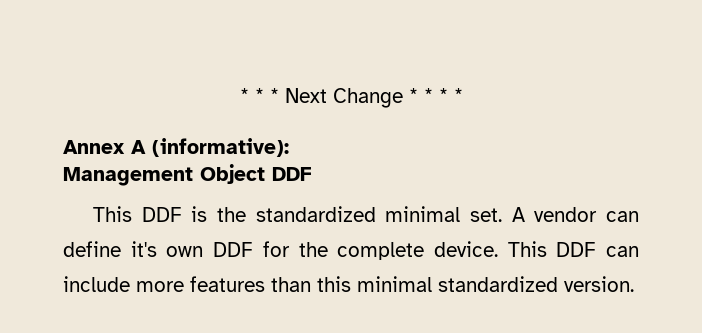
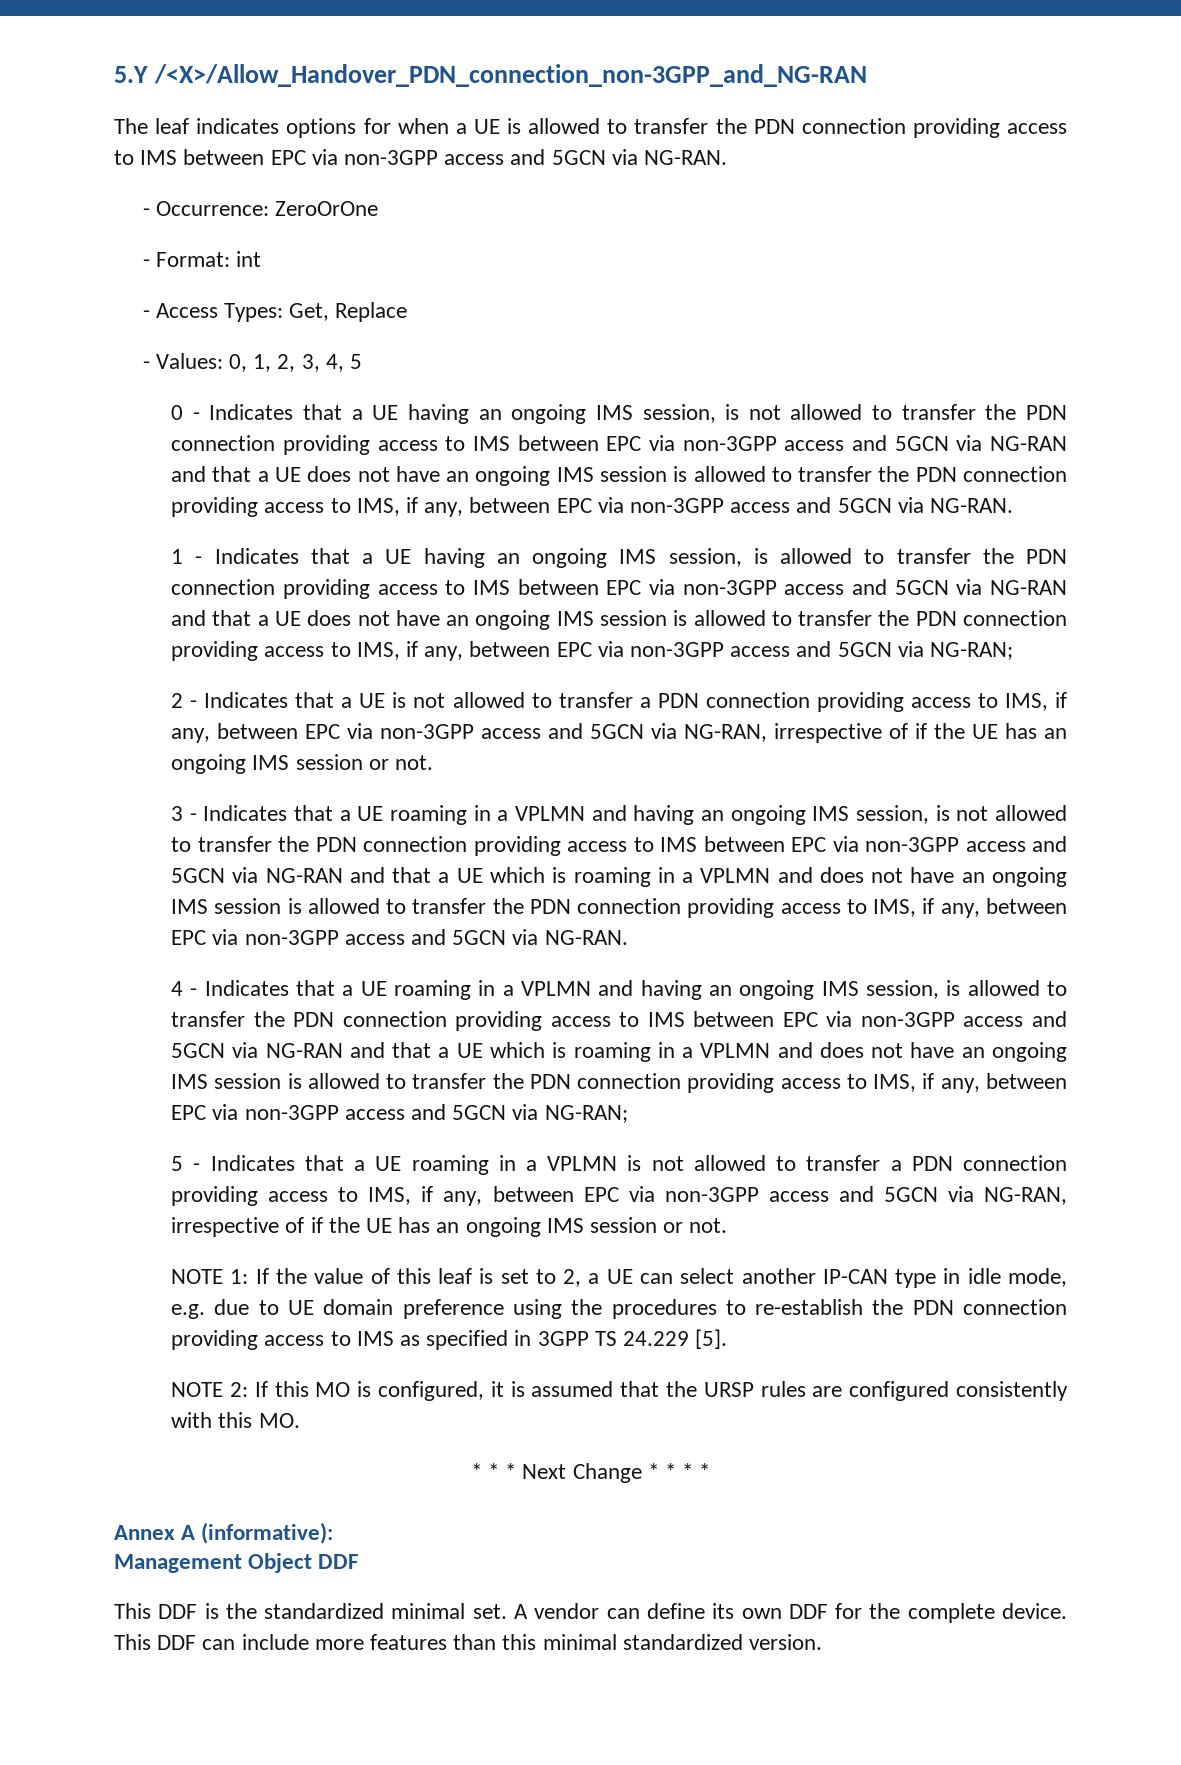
(239, 95) none -> [114,64,867,87] [114,118,1067,138] [114,149,728,165] [142,201,378,216] [142,251,261,267] [142,302,408,322] [142,353,363,372] [171,404,1068,424] [171,435,1067,455] [171,466,1067,486] [171,497,1014,517] [171,548,1067,568] [171,579,1067,599] [171,610,1067,630] [171,641,1014,661] [171,692,1067,712] [171,723,1067,743] [171,754,433,774] [171,805,1067,825] [171,836,1068,856] [171,867,1067,887] [171,898,1067,918] [171,929,628,945] [171,980,1067,1000] [171,1011,1067,1031] [171,1042,1067,1062] [171,1073,1067,1093] [171,1104,628,1123] [171,1155,1067,1175] [171,1186,1068,1206] [171,1217,728,1237] [171,1268,1067,1288] [171,1299,1067,1319] [171,1329,728,1350] [171,1381,1068,1401] [171,1412,300,1428] 5.Y /<X>/Allow_Handover_PDN_connection_non-3GPP_and_NG-RAN // The leaf indicates options for when a UE is allowed to transfer the PDN connection providing access to IMS between EPC via non-3GPP access and 5GCN via NG-RAN. // - Occurrence: ZeroOrOne // - Format: int // - Access Types: Get, Replace // - Values: 0, 1, 2, 3, 4, 5 // 0 - Indicates that a UE having an ongoing IMS session, is not allowed to transfer the PDN connection providing access to IMS between EPC via non-3GPP access and 5GCN via NG-RAN and that a UE does not have an ongoing IMS session is allowed to transfer the PDN connection providing access to IMS, if any, between EPC via non-3GPP access and 5GCN via NG-RAN. // 1 - Indicates that a UE having an ongoing IMS session, is allowed to transfer the PDN connection providing access to IMS between EPC via non-3GPP access and 5GCN via NG-RAN and that a UE does not have an ongoing IMS session is allowed to transfer the PDN connection providing access to IMS, if any, between EPC via non-3GPP access and 5GCN via NG-RAN; // 2 - Indicates that a UE is not allowed to transfer a PDN connection providing access to IMS, if any, between EPC via non-3GPP access and 5GCN via NG-RAN, irrespective of if the UE has an ongoing IMS session or not. // 3 - Indicates that a UE roaming in a VPLMN and having an ongoing IMS session, is not allowed to transfer the PDN connection providing access to IMS between EPC via non-3GPP access and 5GCN via NG-RAN and that a UE which is roaming in a VPLMN and does not have an ongoing IMS session is allowed to transfer the PDN connection providing access to IMS, if any, between EPC via non-3GPP access and 5GCN via NG-RAN. // 4 - Indicates that a UE roaming in a VPLMN and having an ongoing IMS session, is allowed to transfer the PDN connection providing access to IMS between EPC via non-3GPP access and 5GCN via NG-RAN and that a UE which is roaming in a VPLMN and does not have an ongoing IMS session is allowed to transfer the PDN connection providing access to IMS, if any, between EPC via non-3GPP access and 5GCN via NG-RAN; // 5 - Indicates that a UE roaming in a VPLMN is not allowed to transfer a PDN connection providing access to IMS, if any, between EPC via non-3GPP access and 5GCN via NG-RAN, irrespective of if the UE has an ongoing IMS session or not. // NOTE 1: If the value of this leaf is set to 2, a UE can select another IP-CAN type in idle mode, e.g. due to UE domain preference using the procedures to re-establish the PDN connection providing access to IMS as specified in 3GPP TS 24.229 [5]. // NOTE 2: If this MO is configured, it is assumed that the URSP rules are configured consistently with this MO. //
[130,241,157,257] it's -> [712,1603,735,1619] its

